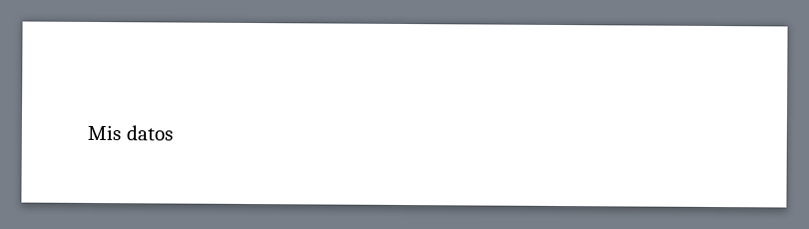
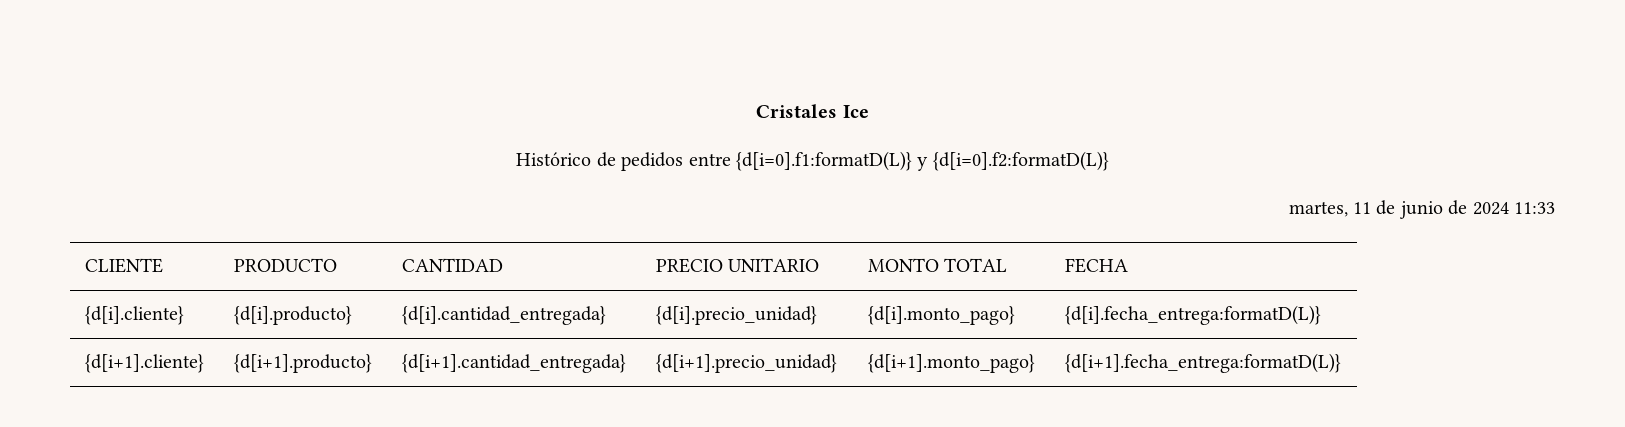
[87,124,173,141] Mis datos -> [756,104,869,118] [516,151,1109,171] [1288,200,1556,219] [84,258,163,273] [233,258,337,272] [401,258,503,272] [655,258,820,273] [867,258,1008,272] [1064,258,1128,273] [84,306,184,325] [233,306,352,325] [401,306,606,325] [655,306,817,325] [867,306,1015,325] [1064,305,1321,325] [84,354,204,373] [233,354,372,373] [401,354,626,373] [655,354,837,373] [867,354,1035,373] [1064,353,1341,373] Cristales Ice // Histórico de pedidos entre {d[i=0].f1:formatD(L)} y {d[i=0].f2:formatD(L)} // martes, 11 de junio de 2024 11:33 // CLIENTE | PRODUCTO | CANTIDAD | PRECIO UNITARIO | MONTO TOTAL | FECHA // {d[i].cliente} | {d[i].producto} | {d[i].cantidad_entregada} | {d[i].precio_unidad} | {d[i].monto_pago} | {d[i].fecha_entrega:formatD(L)} // {d[i+1].cliente} | {d[i+1].producto} | {d[i+1].cantidad_entregada} | {d[i+1].precio_unidad} | {d[i+1].monto_pago} | {d[i+1].fecha_entrega:formatD(L)}

